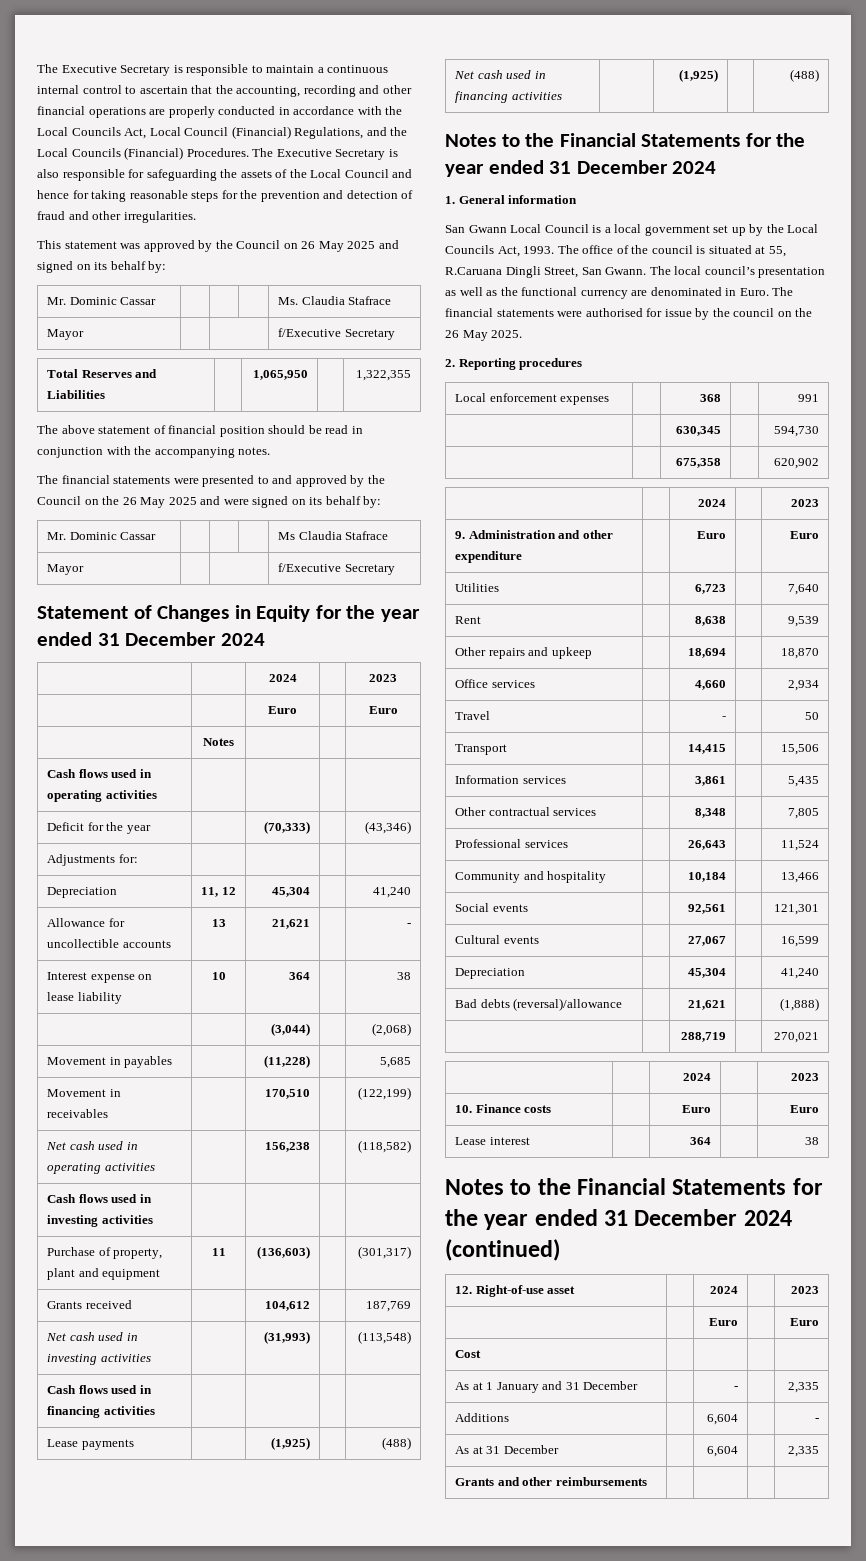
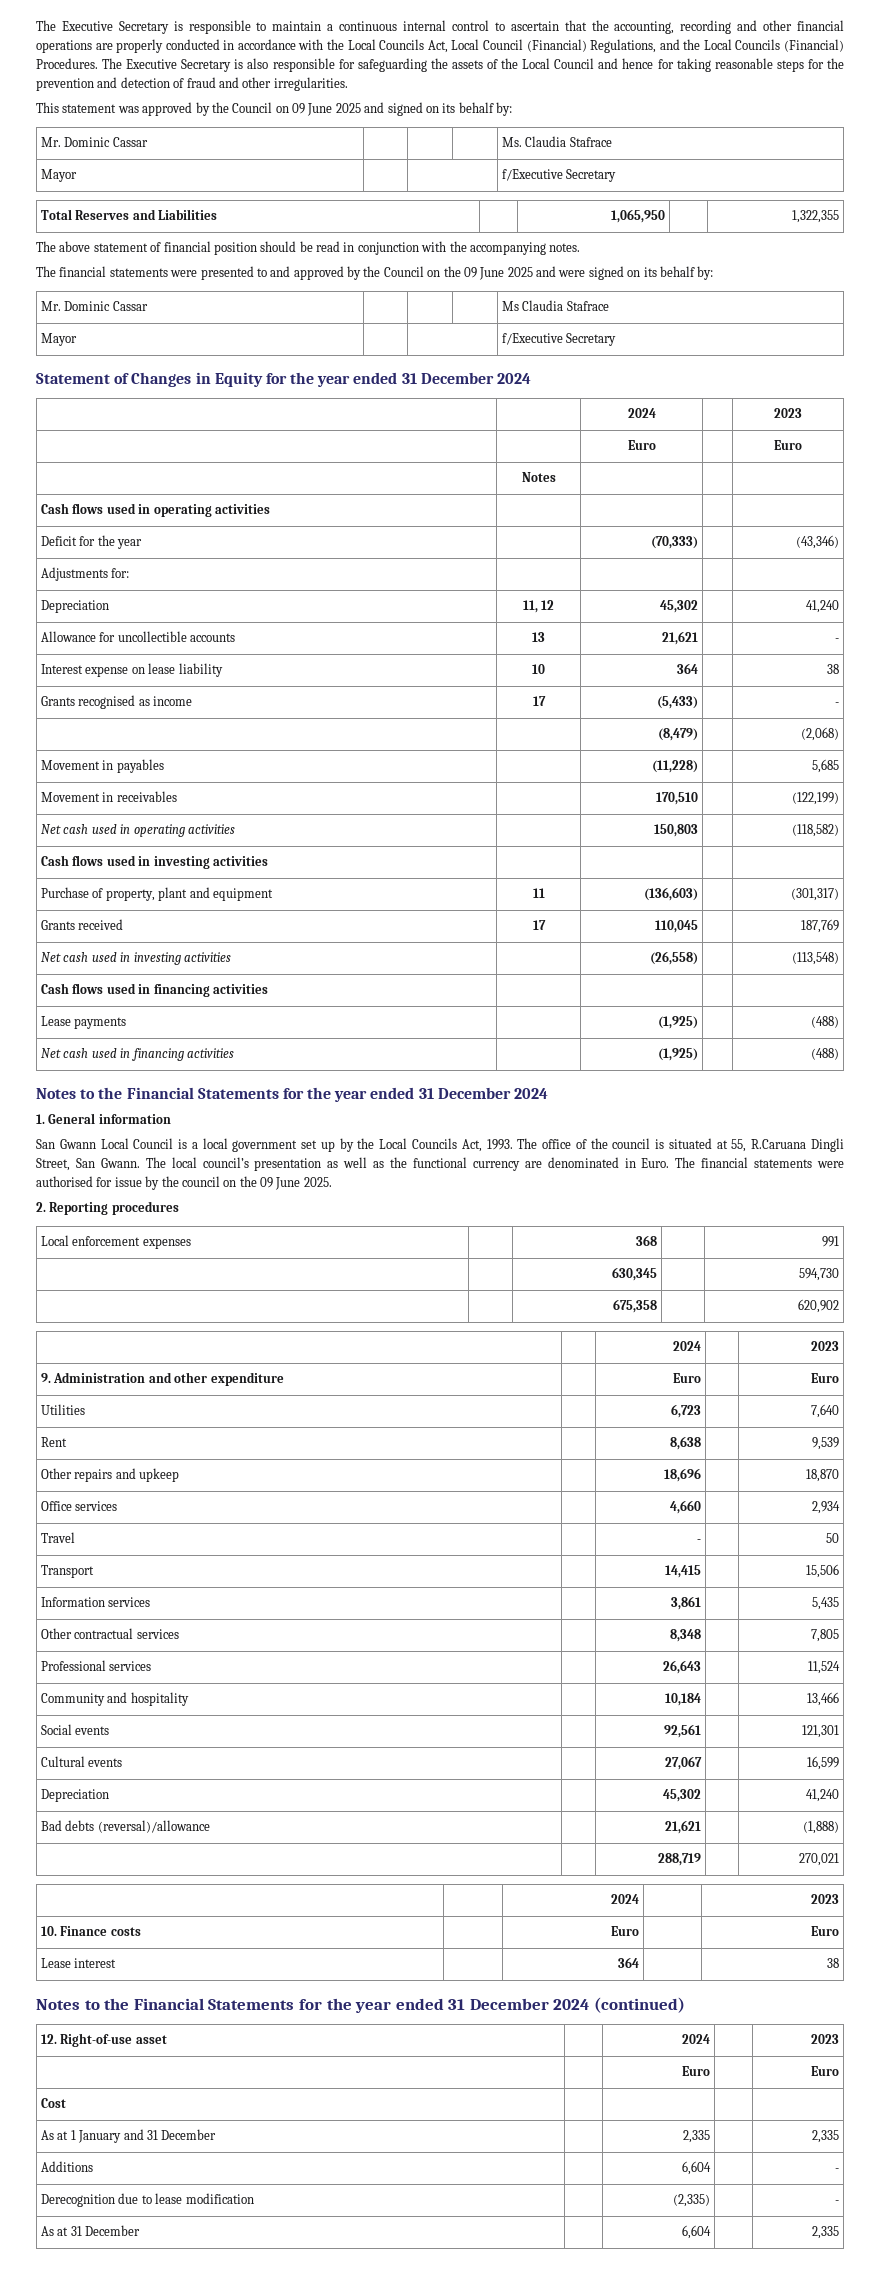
[301,241,344,252] 26 May -> [292,103,333,116] 09 June
[122,497,166,508] 26 May -> [463,267,505,280] 09 June
[271,887,310,897] 45,304 -> [659,600,698,613] 45,302
[270,1023,310,1036] | | (3,044) -> [41,695,193,709] [532,696,546,706] [656,696,698,709] [834,702,839,706] [657,728,698,741] Grants recognised as income | 17 | (5,433) | | - // | | (8,479)
[264,1142,310,1152] 156,238 -> [653,824,698,837] 150,803
[264,1301,310,1311] | 104,612 -> [532,920,546,930] [654,920,698,933] 17 | 110,045
[263,1331,310,1344] (31,993) -> [649,951,698,965] (26,558)
[445,330,488,341] 26 May -> [260,1177,301,1190] 09 June
[687,648,726,658] 18,694 -> [663,1468,701,1482] 18,696
[687,968,726,978] 45,304 -> [662,1789,701,1802] 45,302
[733,1386,738,1390] - -> [682,2130,710,2143] 2,335
(819, 1420) none -> [41,2193,254,2207] [672,2194,710,2207] [834,2200,839,2204] // Derecognition due to lease modification | | (2,335) | | -
[455,1477,647,1486] // Grants and other reimbursements | | | | -> (839, 2232) none

